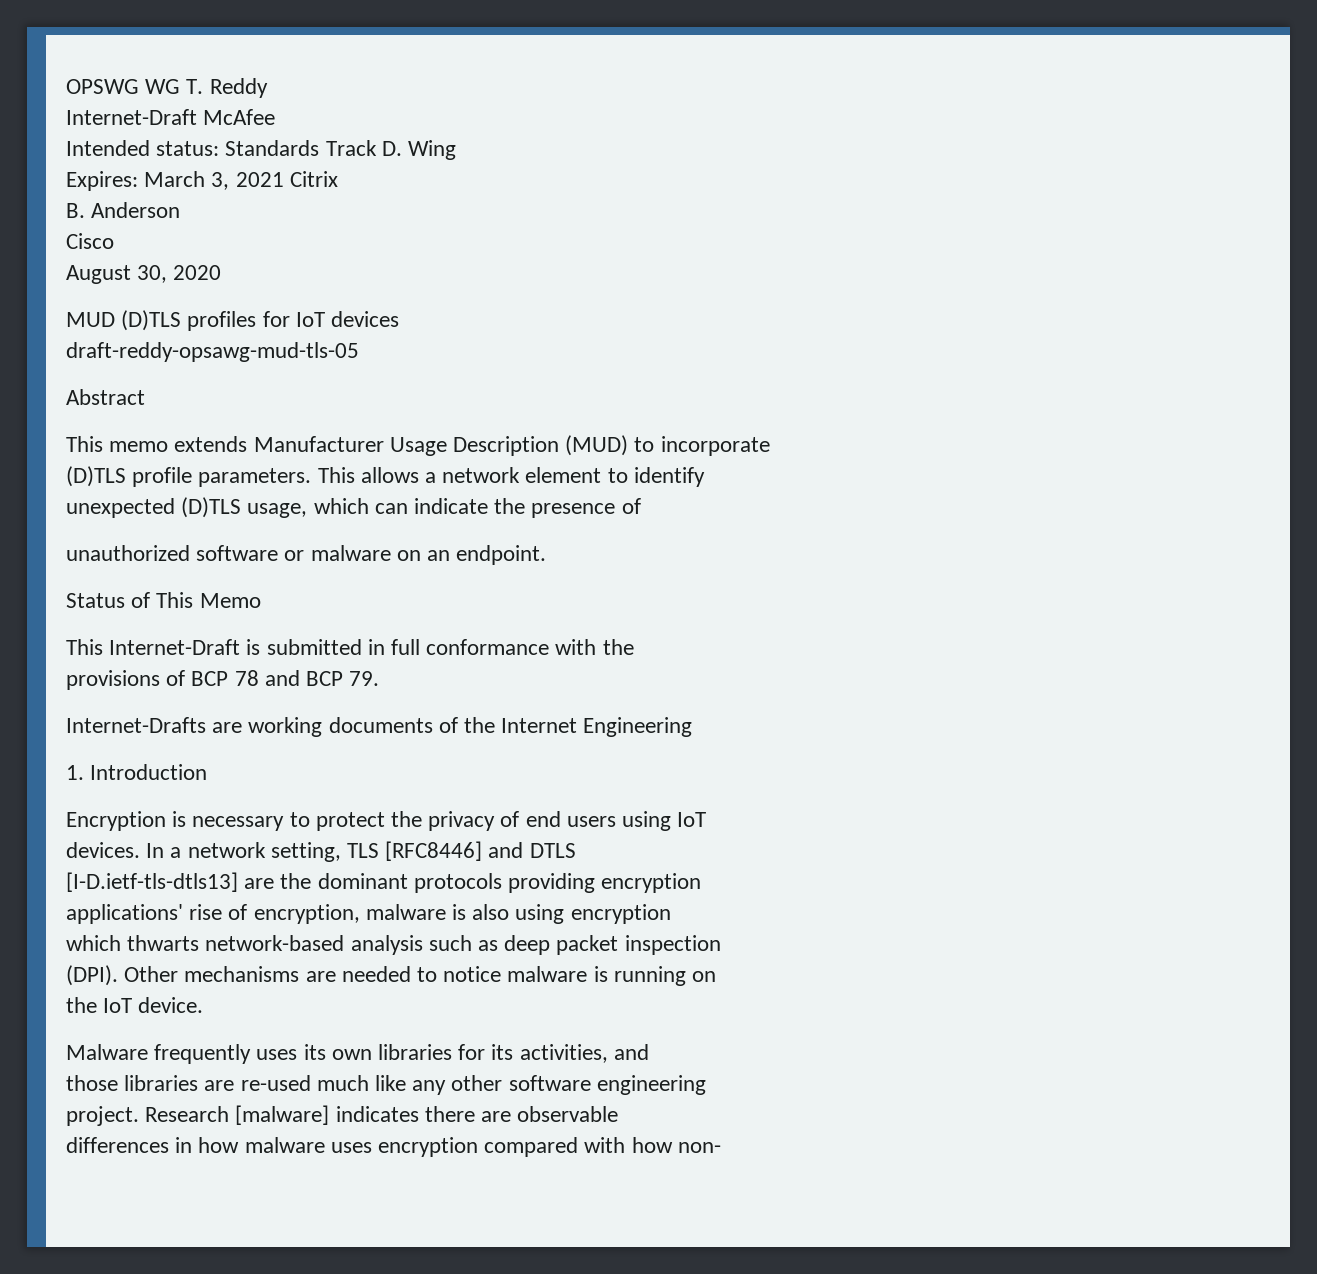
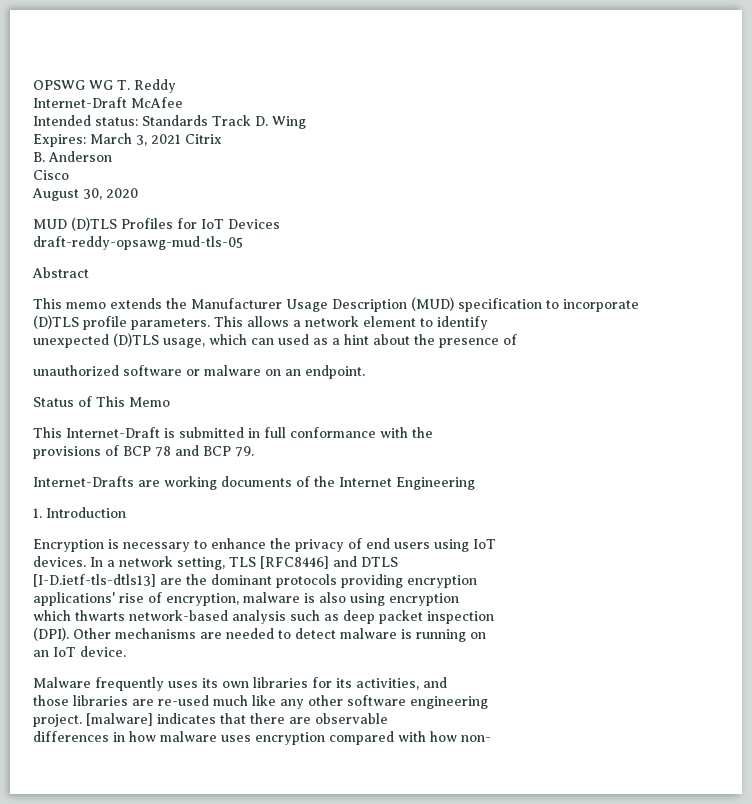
[187,311,257,331] profiles -> [121,218,173,229] Profiles
[331,311,400,327] devices -> [228,219,280,229] Devices
(248, 444) none -> [166,298,187,309] the
(629, 445) none -> [458,298,542,312] specification
[414,498,489,514] indicate -> [278,334,410,345] used as a hint about
[315,812,385,831] protect -> [211,538,266,549] enhance
[443,966,502,982] notice -> [295,628,336,639] detect
[66,997,97,1013] the -> [33,650,49,657] an
[145,1106,230,1122] Research -> (82, 720) none
(419, 1114) none -> [220,713,246,724] that

